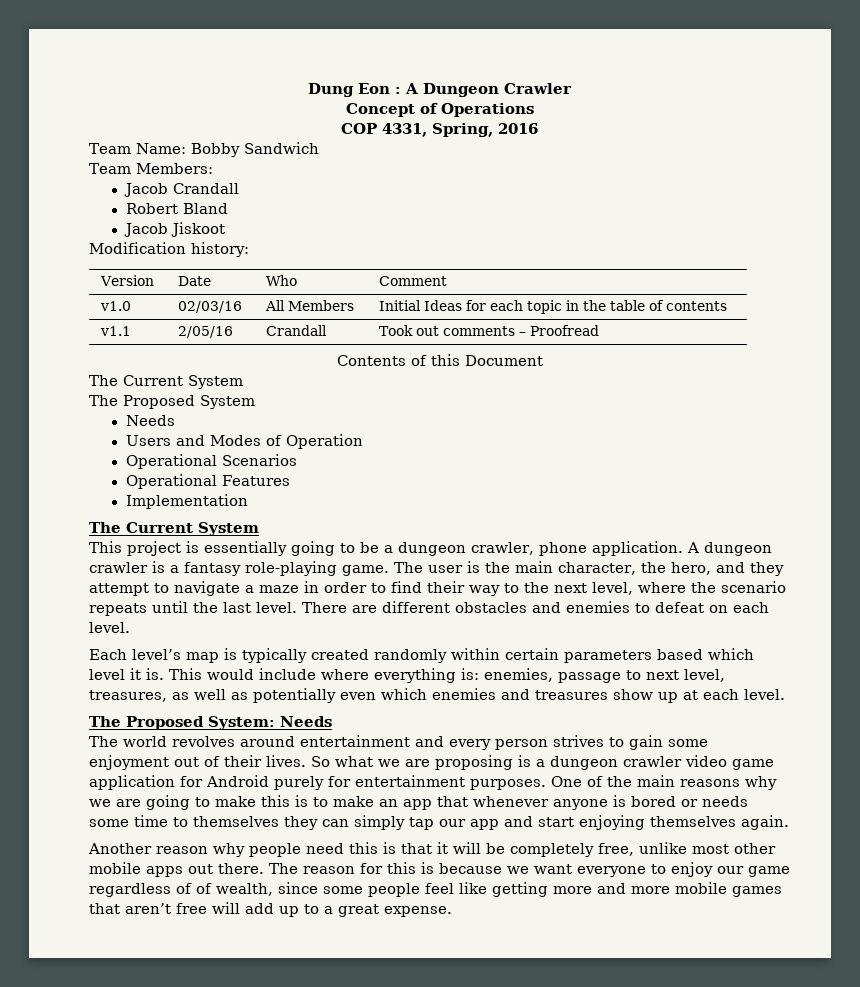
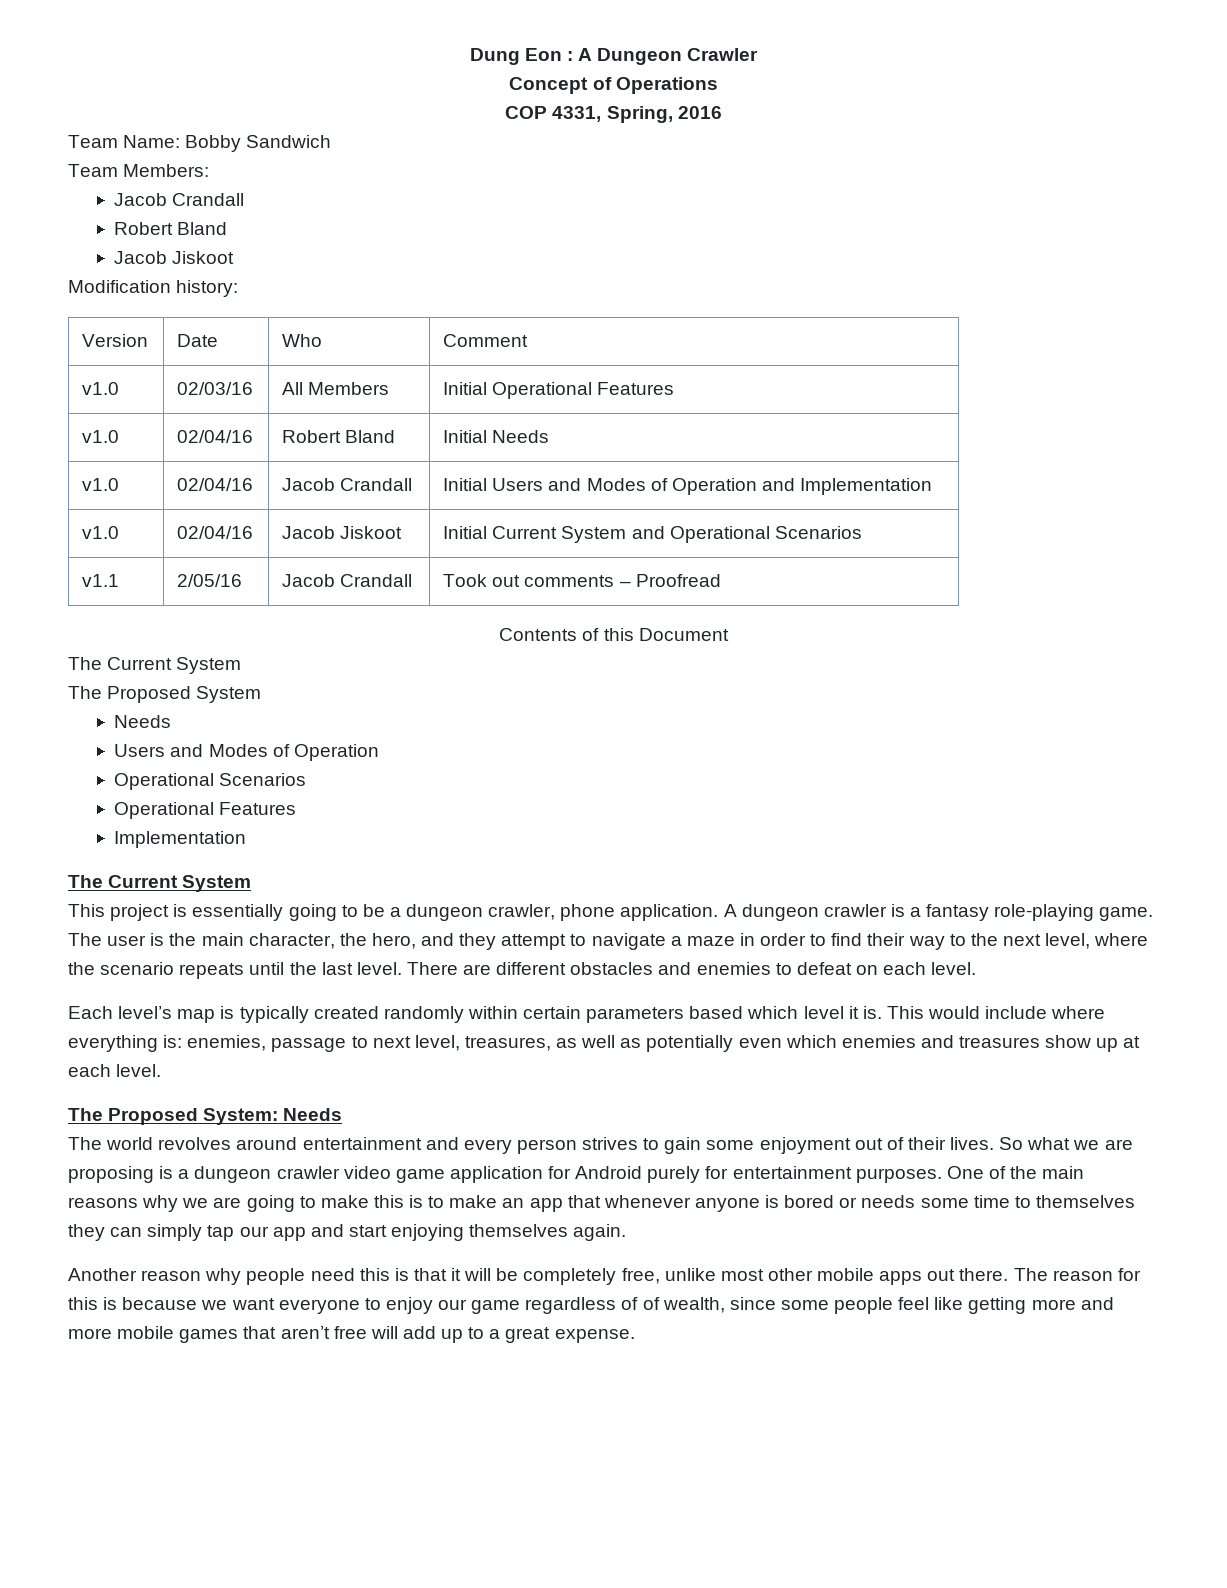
[423,300,727,314] Ideas for each topic in the table of contents -> [492,382,675,399] [82,430,120,443] [177,430,254,443] [282,430,396,443] [443,430,550,443] [82,478,120,491] [177,478,254,491] [282,478,413,491] [443,478,933,495] [82,526,120,539] [177,526,254,539] [282,526,403,539] [443,526,862,543] Operational Features // v1.0 | 02/04/16 | Robert Bland | Initial Needs // v1.0 | 02/04/16 | Jacob Crandall | Initial Users and Modes of Operation and Implementation // v1.0 | 02/04/16 | Jacob Jiskoot | Initial Current System and Operational Scenarios
(233, 332) none -> [282,574,336,587] Jacob

